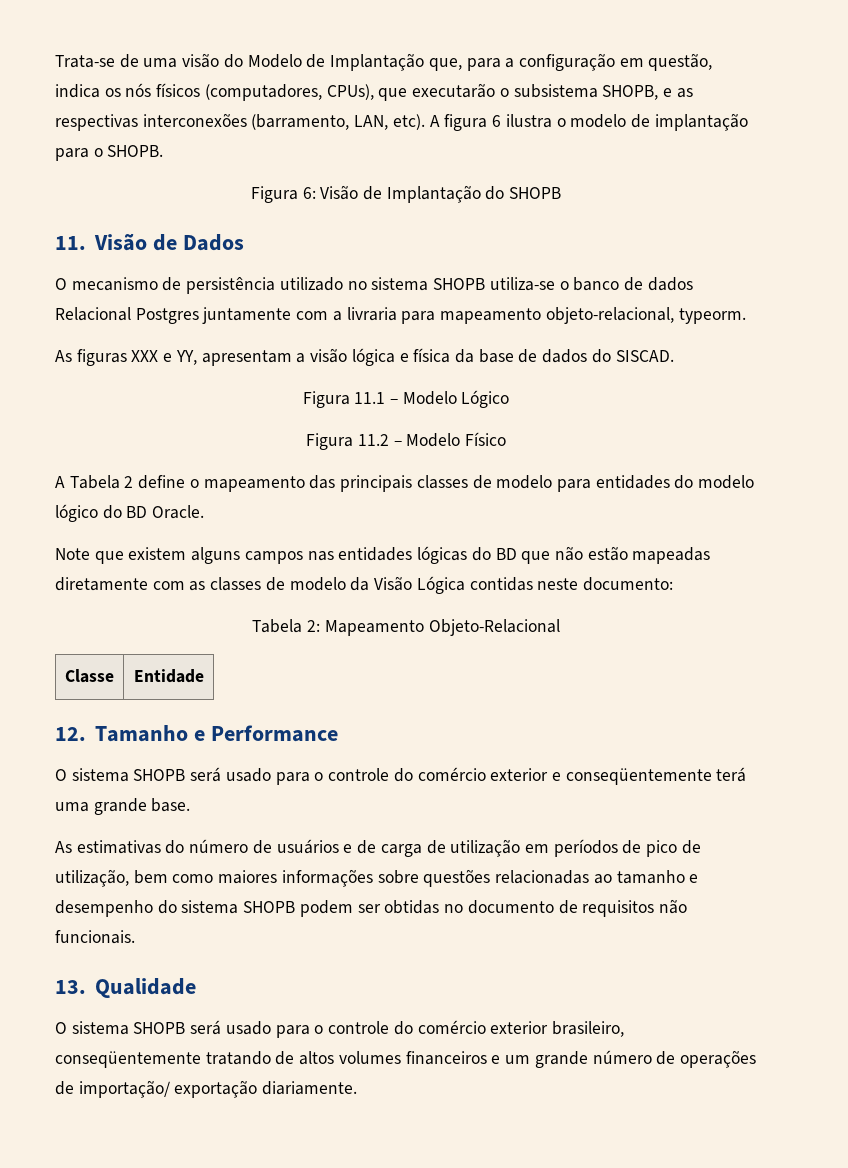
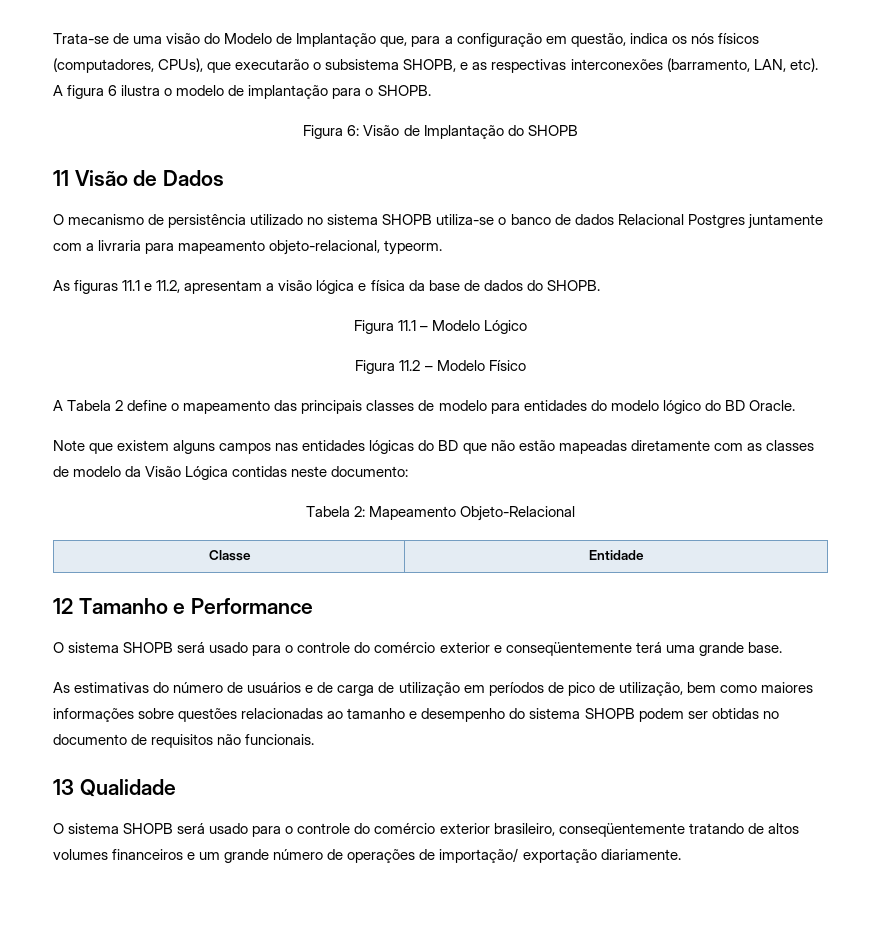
[55,236,86,250] 11. -> [53,170,69,186] 11
[131,350,197,365] XXX e YY, -> [122,280,181,293] 11.1 e 11.2,
[615,350,674,362] SISCAD. -> [546,280,600,291] SHOPB.
[55,727,86,741] 12. -> [53,598,73,614] 12
[55,980,86,994] 13. -> [53,779,74,795] 13

